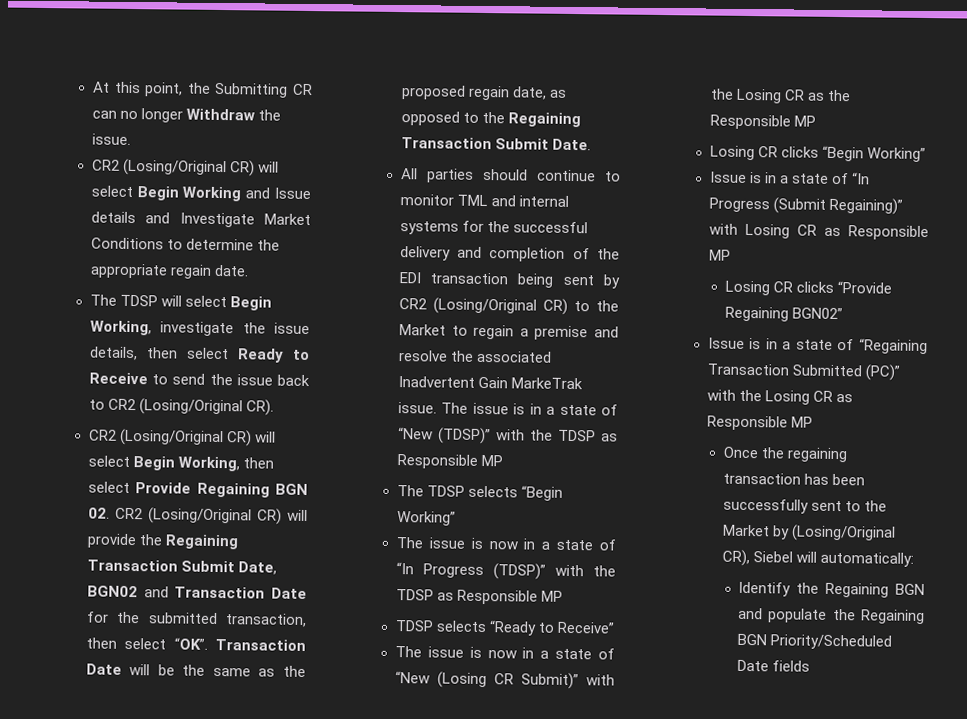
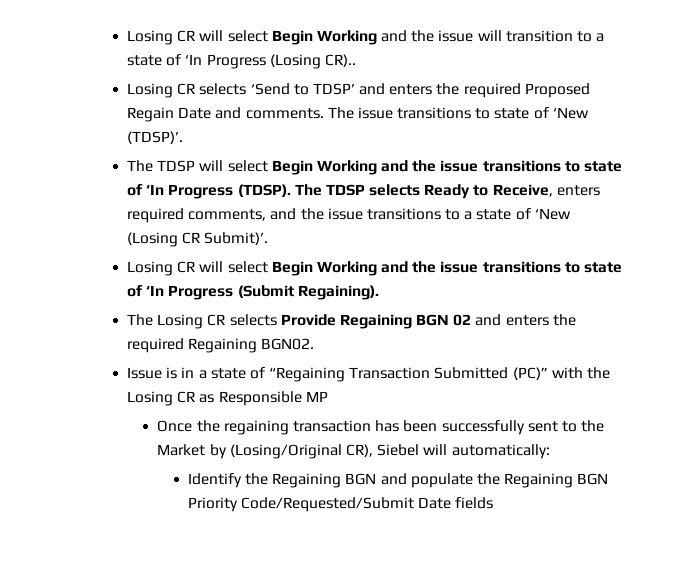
[92,81,313,98] [91,108,282,123] [91,133,131,145] [91,158,280,177] [90,185,311,202] [90,211,311,228] [90,237,281,251] [89,263,249,279] At this point, the Submitting CR can no longer Withdraw the issue. // CR2 (Losing/Original CR) will select Begin Working and Issue details and Investigate Market Conditions to determine the appropriate regain date. -> [126,30,605,45] [126,54,356,69] [126,83,590,98] [126,107,589,122] [126,131,183,144] Losing CR will select Begin Working and the issue will transition to a state of ‘In Progress (Losing CR).. // Losing CR selects ‘Send to TDSP’ and enters the required Proposed Regain Date and comments. The issue transitions to state of ‘New (TDSP)’.
[89,320,310,337] [88,346,310,363] [88,372,310,387] [88,398,275,416] [88,428,277,447] [87,455,275,472] [87,481,308,498] [87,507,308,525] [86,533,238,550] [86,559,277,575] [86,585,307,600] [85,611,307,628] [85,637,306,652] [85,663,306,677] [400,85,568,101] [400,111,582,128] [400,137,591,151] [400,168,621,183] [399,194,570,207] [399,220,589,235] [399,246,620,262] [398,272,620,289] [398,297,619,315] [398,324,619,341] [397,350,552,363] [397,376,583,390] [397,402,618,416] [397,427,618,445] [396,454,503,469] [396,485,564,501] [396,511,456,526] [395,537,616,551] [395,562,616,580] [395,589,564,605] [394,620,616,636] [394,646,615,660] [394,671,615,690] [709,88,852,104] [709,114,816,130] [709,145,927,163] [709,171,871,185] [708,197,903,215] [708,223,929,241] [708,249,731,261] [724,280,892,296] [724,306,843,322] Working, investigate the issue details, then select Ready to Receive to send the issue back to CR2 (Losing/Original CR). // CR2 (Losing/Original CR) will select Begin Working, then select Provide Regaining BGN 02. CR2 (Losing/Original CR) will provide the Regaining Transaction Submit Date, BGN02 and Transaction Date for the submitted transaction, then select “OK”. Transaction Date will be the same as the proposed regain date, as opposed to the Regaining Transaction Submit Date. // All parties should continue to monitor TML and internal systems for the successful delivery and completion of the EDI transaction being sent by CR2 (Losing/Original CR) to the Market to regain a premise and resolve the associated Inadvertent Gain MarkeTrak issue. The issue is in a state of “New (TDSP)” with the TDSP as Responsible MP // The TDSP selects “Begin Working” // The issue is now in a state of “In Progress (TDSP)” with the TDSP as Responsible MP // TDSP selects “Ready to Receive” // The issue is now in a state of “New (Losing CR Submit)” with the Losing CR as the Responsible MP // Losing CR clicks “Begin Working” // Issue is in a state of “In Progress (Submit Regaining)” with Losing CR as Responsible MP // Losing CR clicks “Provide Regaining BGN02” -> [316,160,623,175] [126,184,600,199] [126,208,571,223] [126,232,269,247] [126,261,623,276] [126,285,379,300] [126,314,576,329] [126,338,315,353] Working and the issue transitions to state of ‘In Progress (TDSP). The TDSP selects Ready to Receive, enters required comments, and the issue transitions to a state of ‘New (Losing CR Submit)’. // Losing CR will select Begin Working and the issue transitions to state of ‘In Progress (Submit Regaining). // The Losing CR selects Provide Regaining BGN 02 and enters the required Regaining BGN02.
[770,634,893,650] Priority/Scheduled -> [187,497,415,512] Priority Code/Requested/Submit

